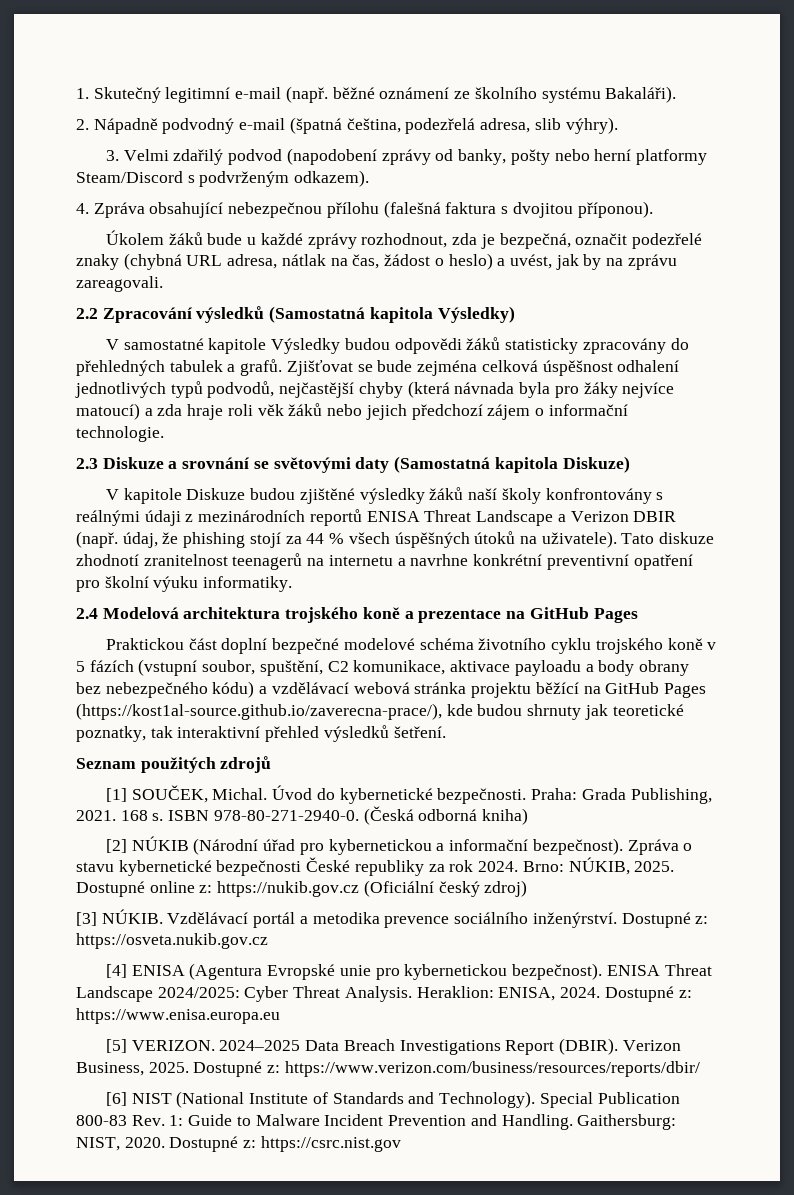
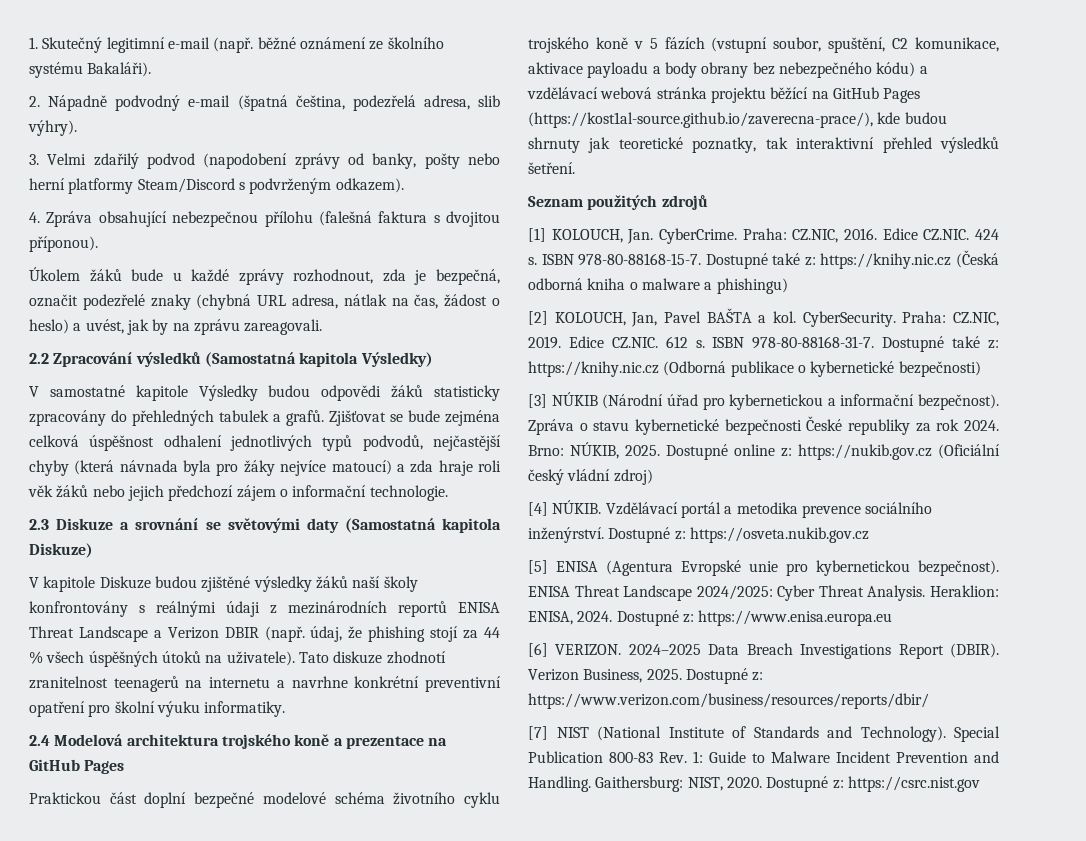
[131,785,712,804] [76,806,529,825] [106,839,128,853] SOUČEK, Michal. Úvod do kybernetické bezpečnosti. Praha: Grada Publishing, 2021. 168 s. ISBN 978-80-271-2940-0. (Česká odborná kniha) // [2] -> [551,228,999,244] [528,250,999,269] [528,278,788,294] [528,308,999,327] [528,336,999,352] [528,361,981,377] [528,394,547,408] KOLOUCH, Jan. CyberCrime. Praha: CZ.NIC, 2016. Edice CZ.NIC. 424 s. ISBN 978-80-88168-15-7. Dostupné také z: https://knihy.nic.cz (Česká odborná kniha o malware a phishingu) // [2] KOLOUCH, Jan, Pavel BAŠTA a kol. CyberSecurity. Praha: CZ.NIC, 2019. Edice CZ.NIC. 612 s. ISBN 978-80-88168-31-7. Dostupné také z: https://knihy.nic.cz (Odborná publikace o kybernetické bezpečnosti) // [3]
(480, 889) none -> [567,469,611,481] vládní
[76,912,97,926] [3] -> [528,502,548,516] [4]
[106,964,128,978] [4] -> [528,560,548,574] [5]
[106,1039,128,1053] [5] -> [528,643,548,657] [6]
[106,1092,128,1106] [6] -> [528,726,548,740] [7]

